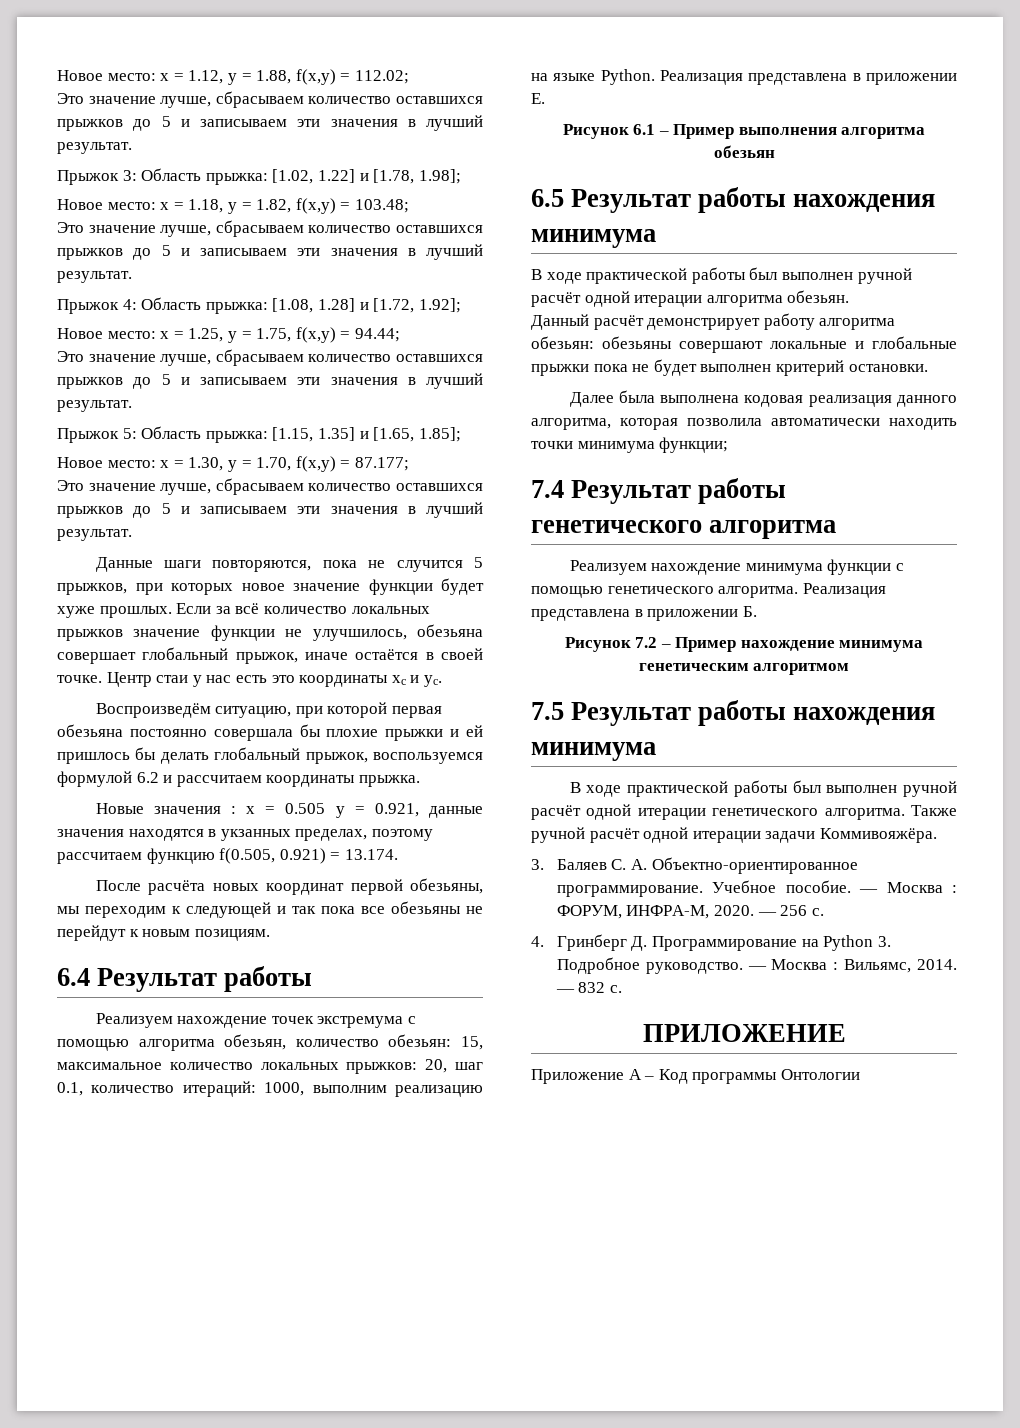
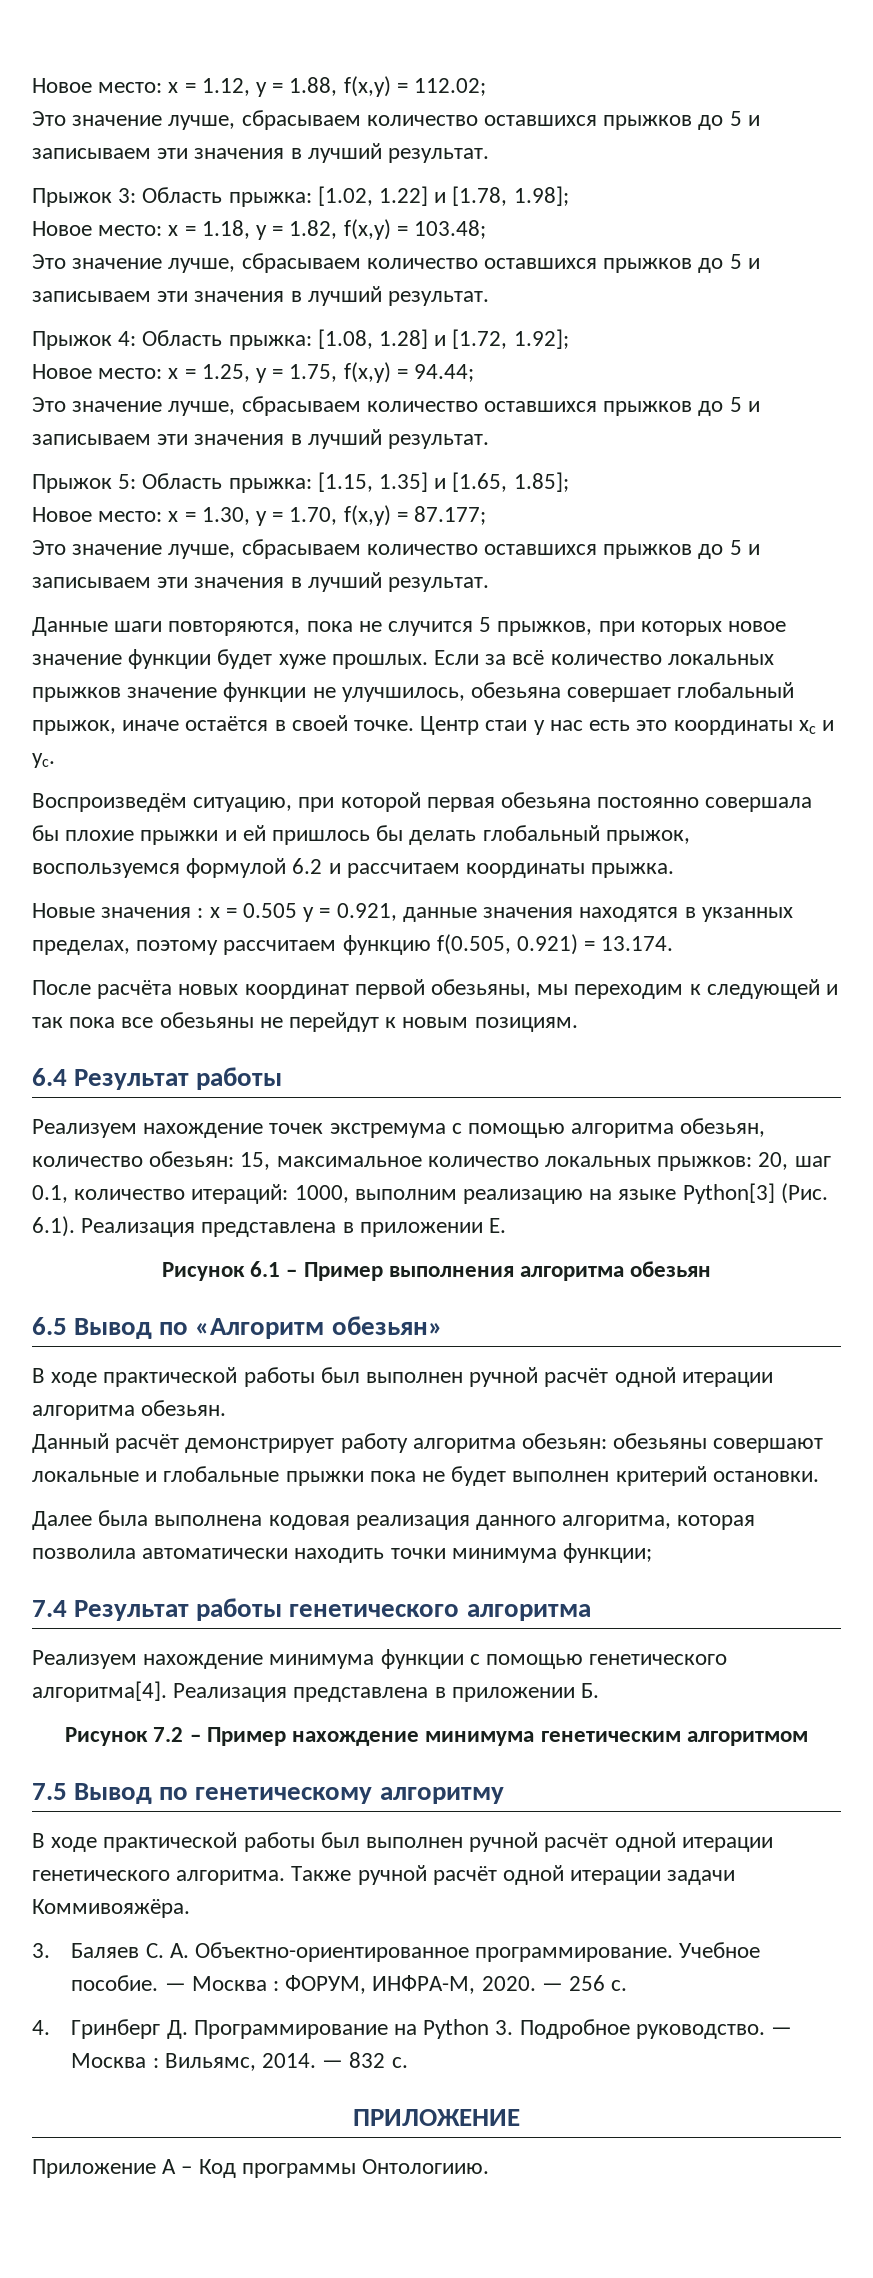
[600,69,655,85] Python. -> [682,1183,828,1204] [32,1216,75,1237] Python[3] (Рис. 6.1).
[571,187,936,213] [531,229,656,248] Результат работы нахождения минимума -> [74,1316,443,1339] Вывод по «Алгоритм обезьян»
[718,586,799,598] алгоритма. -> [32,1681,167,1702] алгоритма[4].
[571,700,936,726] [531,742,656,761] Результат работы нахождения минимума -> [74,1783,504,1804] Вывод по генетическому алгоритму
[780,1069,860,1080] Онтологии -> [362,2159,490,2174] Онтологиию.

